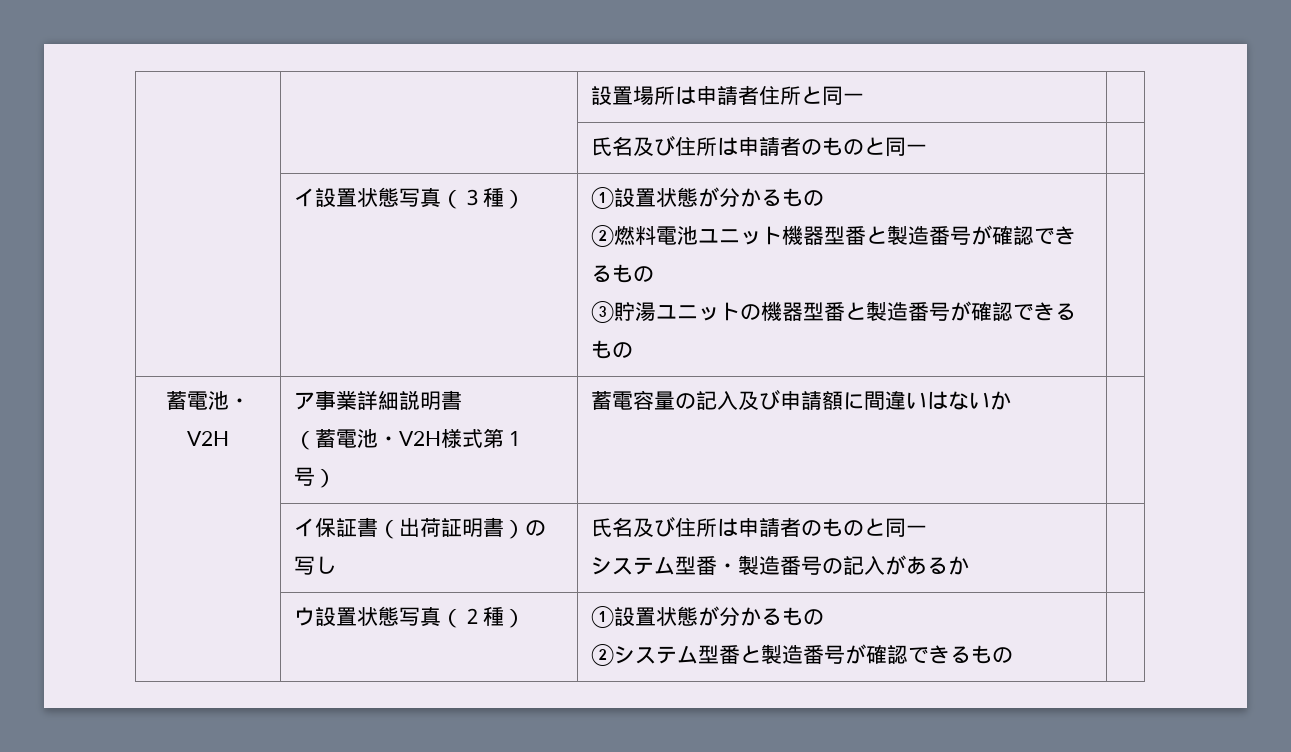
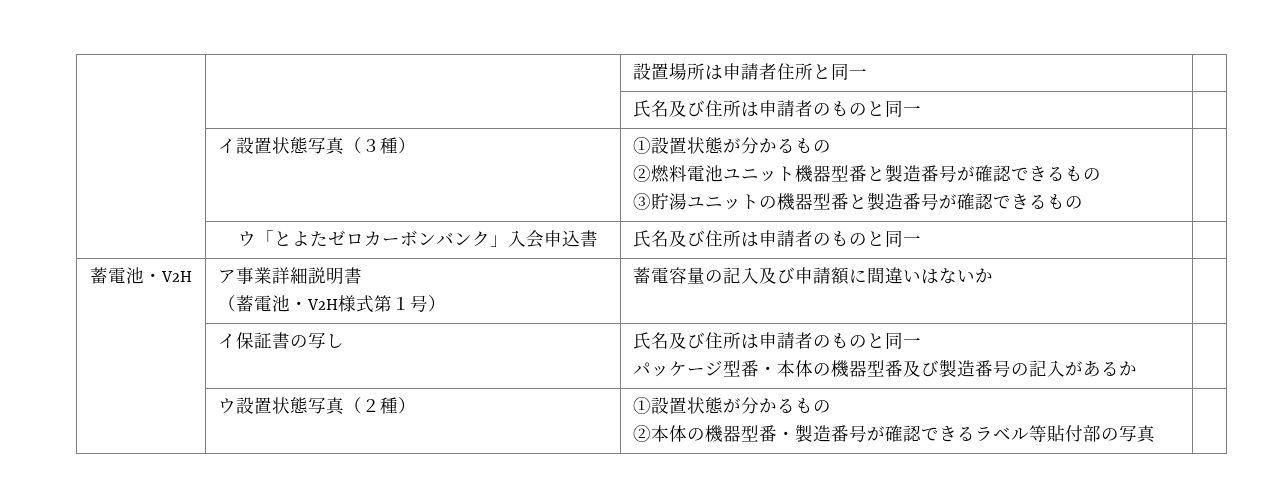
(634, 350) none -> [237,230,598,248] [632,230,921,247] // | ウ「とよたゼロカーボンバンク」入会申込書 | 氏名及び住所は申請者のものと同一 |
[378,517,526,539] （出荷証明書） -> (290, 340) none
[591,556,739,575] システム型番・ -> [632,360,939,377] パッケージ型番・本体の機器型番及び
[614,644,1014,664] システム型番と製造番号が確認できるもの -> [650,424,1155,443] 本体の機器型番・製造番号が確認できるラベル等貼付部の写真

